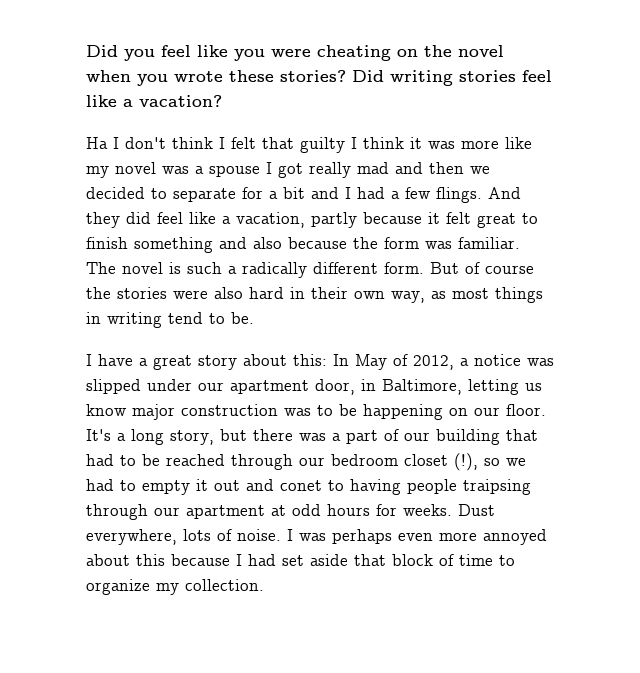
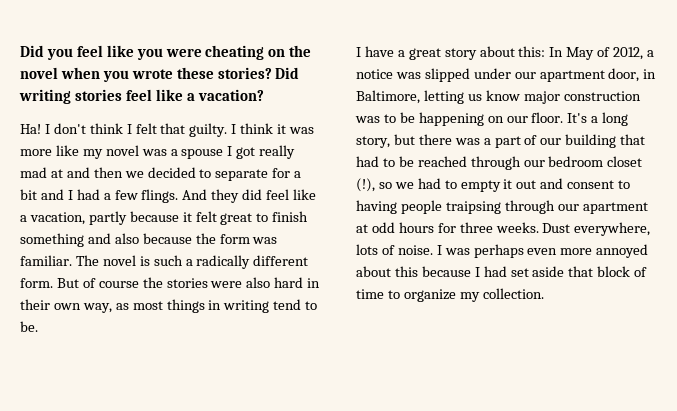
[86,137,108,149] Ha -> [20,124,41,134] Ha!
[300,137,345,153] guilty -> [189,123,228,137] guilty.
(389, 168) none -> [50,169,63,178] at
[280,480,322,491] conet -> [567,180,615,189] consent
(397, 510) none -> [459,222,493,233] three

